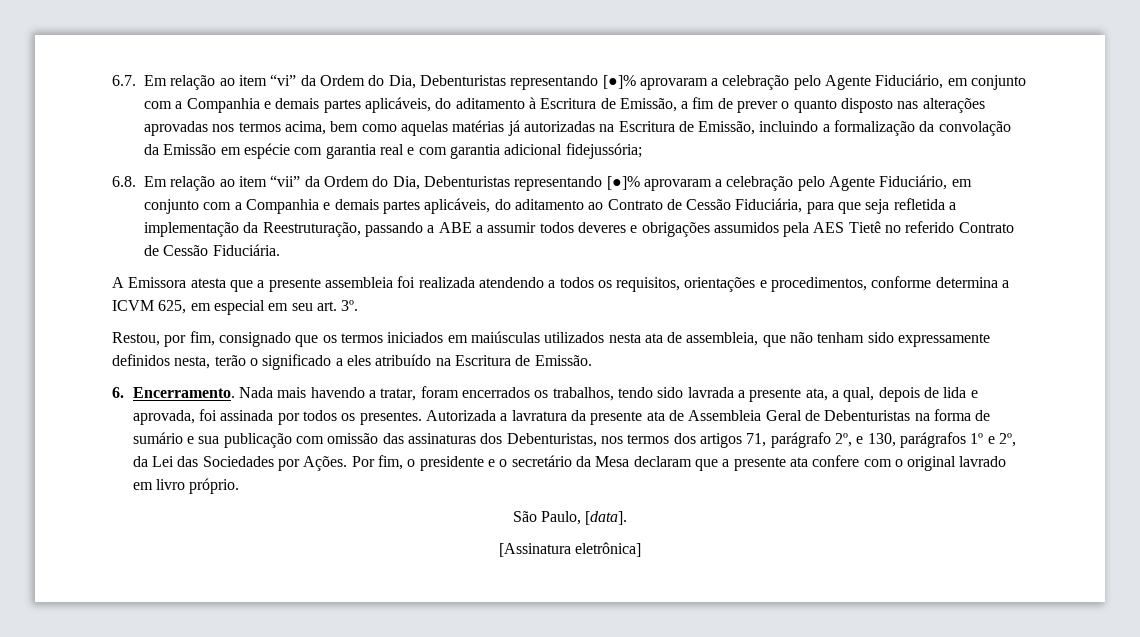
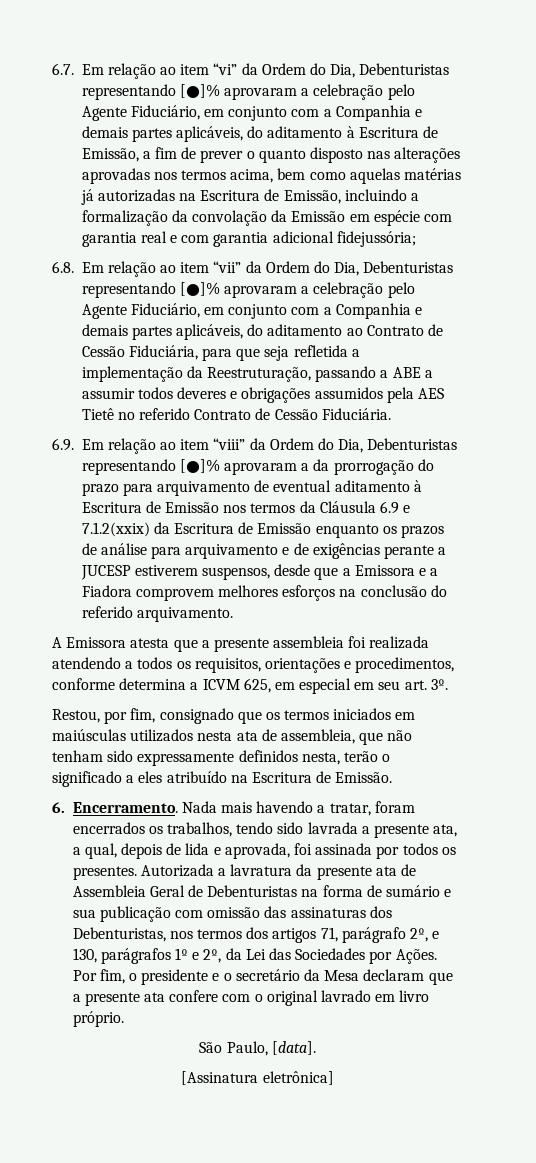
(280, 250) none -> [52,438,458,454] [81,459,434,475] [81,480,422,496] [81,501,411,514] [81,522,445,538] [81,543,447,559] [80,564,439,580] [81,585,447,601] [81,606,233,622] // 6.9. Em relação ao item “viii” da Ordem do Dia, Debenturistas representando [●]% aprovaram a da prorrogação do prazo para arquivamento de eventual aditamento à Escritura de Emissão nos termos da Cláusula 6.9 e 7.1.2(xxix) da Escritura de Emissão enquanto os prazos de análise para arquivamento e de exigências perante a JUCESP estiverem suspensos, desde que a Emissora e a Fiadora comprovem melhores esforços na conclusão do referido arquivamento.

